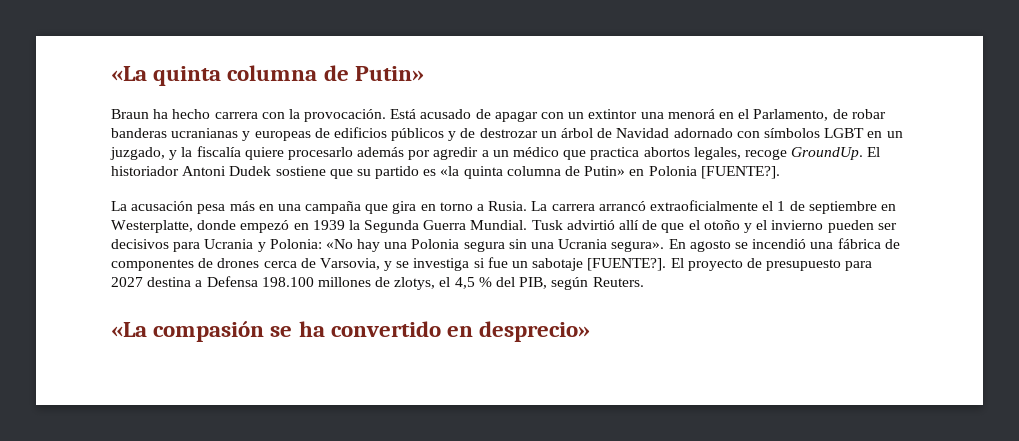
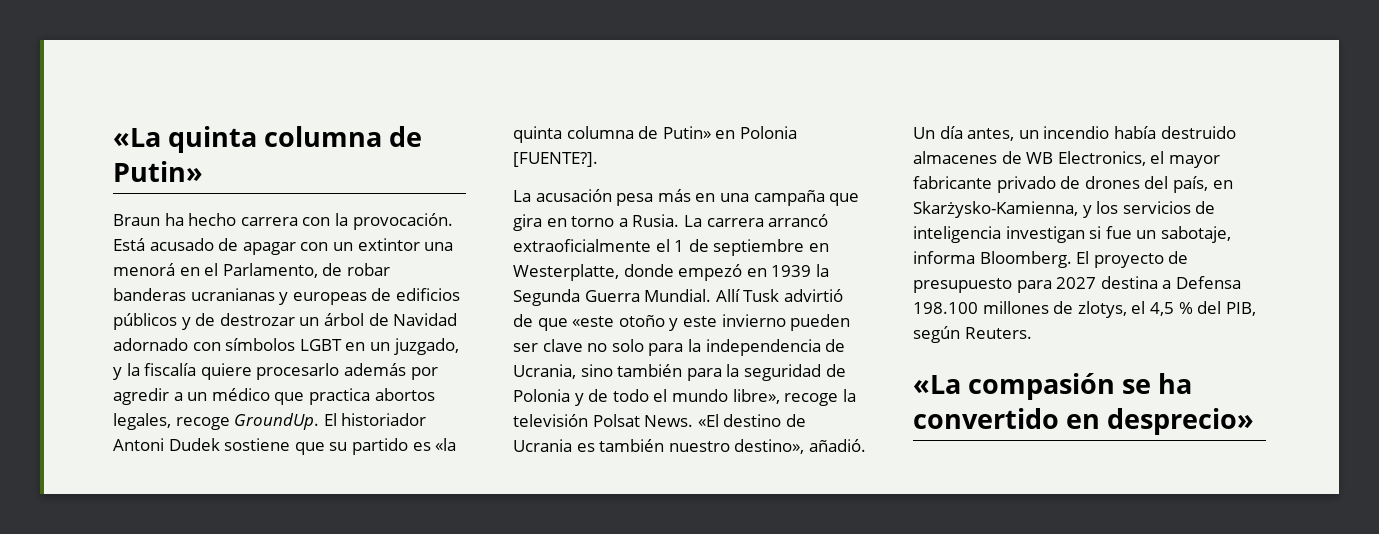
(528, 225) none -> [715,289,740,302] Allí
[619,220,640,230] allí -> (843, 295) none
[688,220,700,230] el -> [572,316,615,327] «este
[756,220,768,230] el -> [682,316,717,327] este
[111,238,900,252] [111,257,667,271] decisivos para Ucrania y Polonia: «No hay una Polonia segura sin una Ucrania segura». En agosto se incendió una fábrica de componentes de drones cerca de Varsovia, y se investiga si fue un sabotaje [FUENTE?]. -> [542,339,846,356] [513,364,846,381] [513,389,856,406] [513,414,806,427] [513,439,866,454] [913,126,1236,141] [913,151,1220,168] [913,176,1233,193] [913,201,1216,218] [913,226,1231,243] [913,251,1072,268] clave no solo para la independencia de Ucrania, sino también para la seguridad de Polonia y de todo el mundo libre», recoge la televisión Polsat News. «El destino de Ucrania es también nuestro destino», añadió. Un día antes, un incendio había destruido almacenes de WB Electronics, el mayor fabricante privado de drones del país, en Skarżysko-Kamienna, y los servicios de inteligencia investigan si fue un sabotaje, informa Bloomberg.

